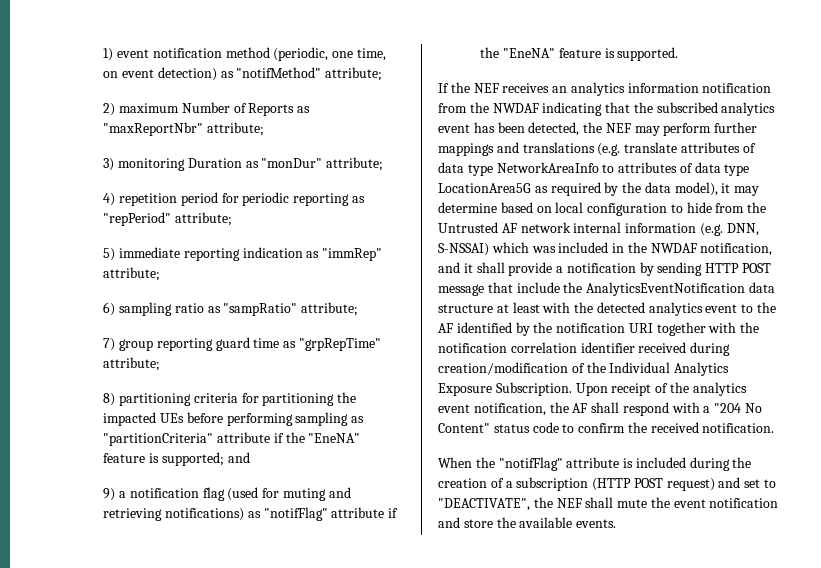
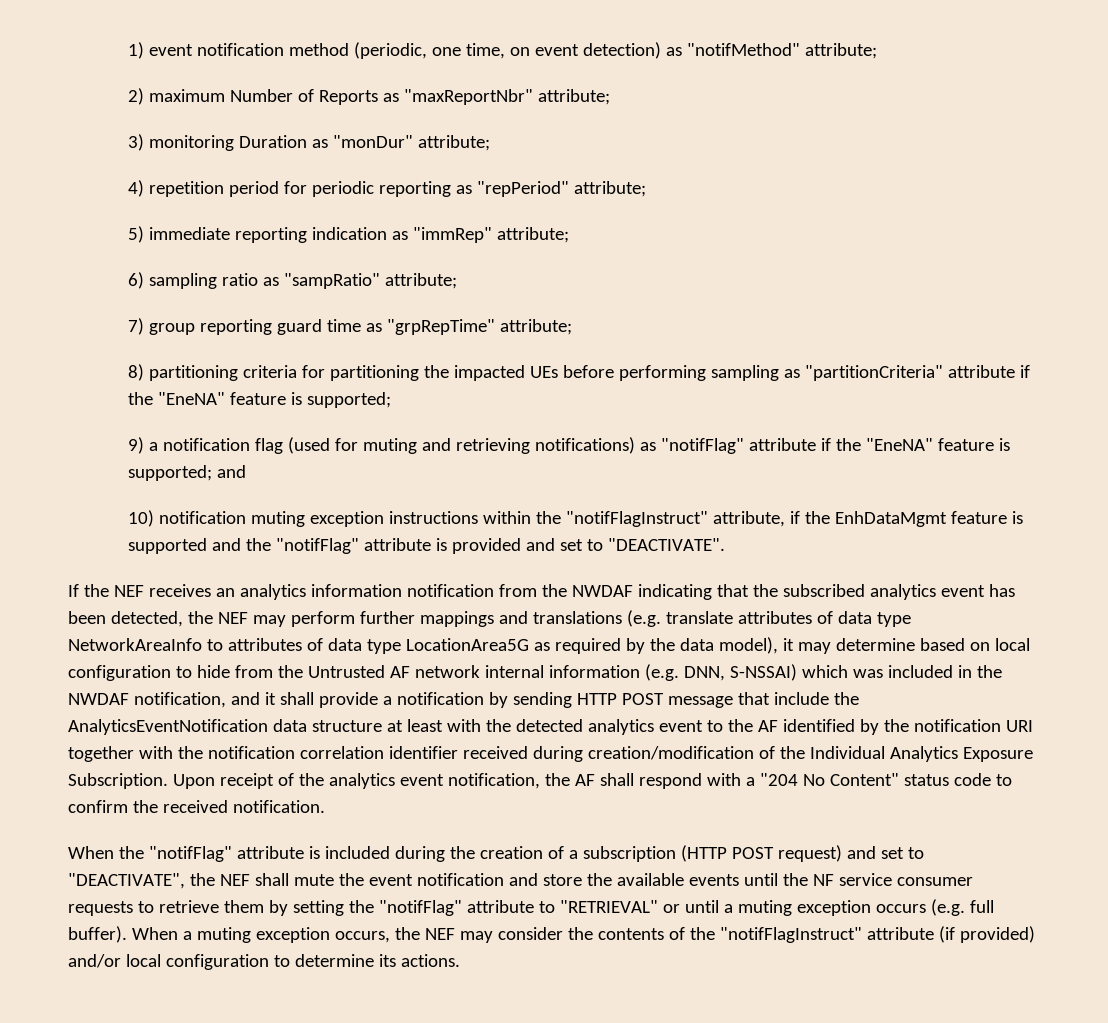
[227,452,250,463] and -> (392, 400) none
[617,47,679,61] supported. -> [128,465,247,481] [128,510,1024,527] [128,538,726,554] supported; and // 10) notification muting exception instructions within the "notifFlagInstruct" attribute, if the EnhDataMgmt feature is supported and the "notifFlag" attribute is provided and set to "DEACTIVATE".
[576,519,617,528] events. -> [688,873,973,886] [68,899,994,916] [68,926,1035,943] [68,954,460,970] events until the NF service consumer requests to retrieve them by setting the "notifFlag" attribute to "RETRIEVAL" or until a muting exception occurs (e.g. full buffer). When a muting exception occurs, the NEF may consider the contents of the "notifFlagInstruct" attribute (if provided) and/or local configuration to determine its actions.

